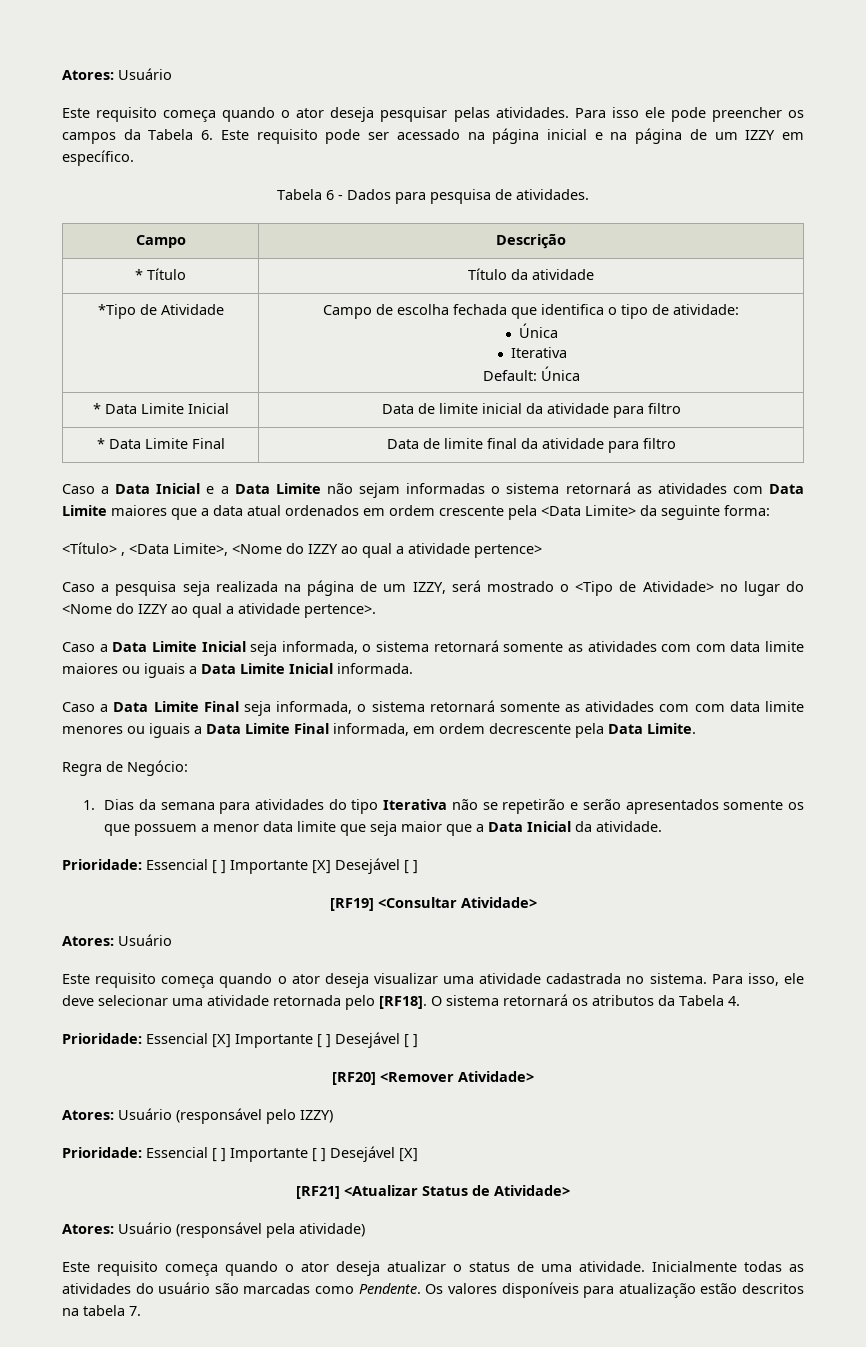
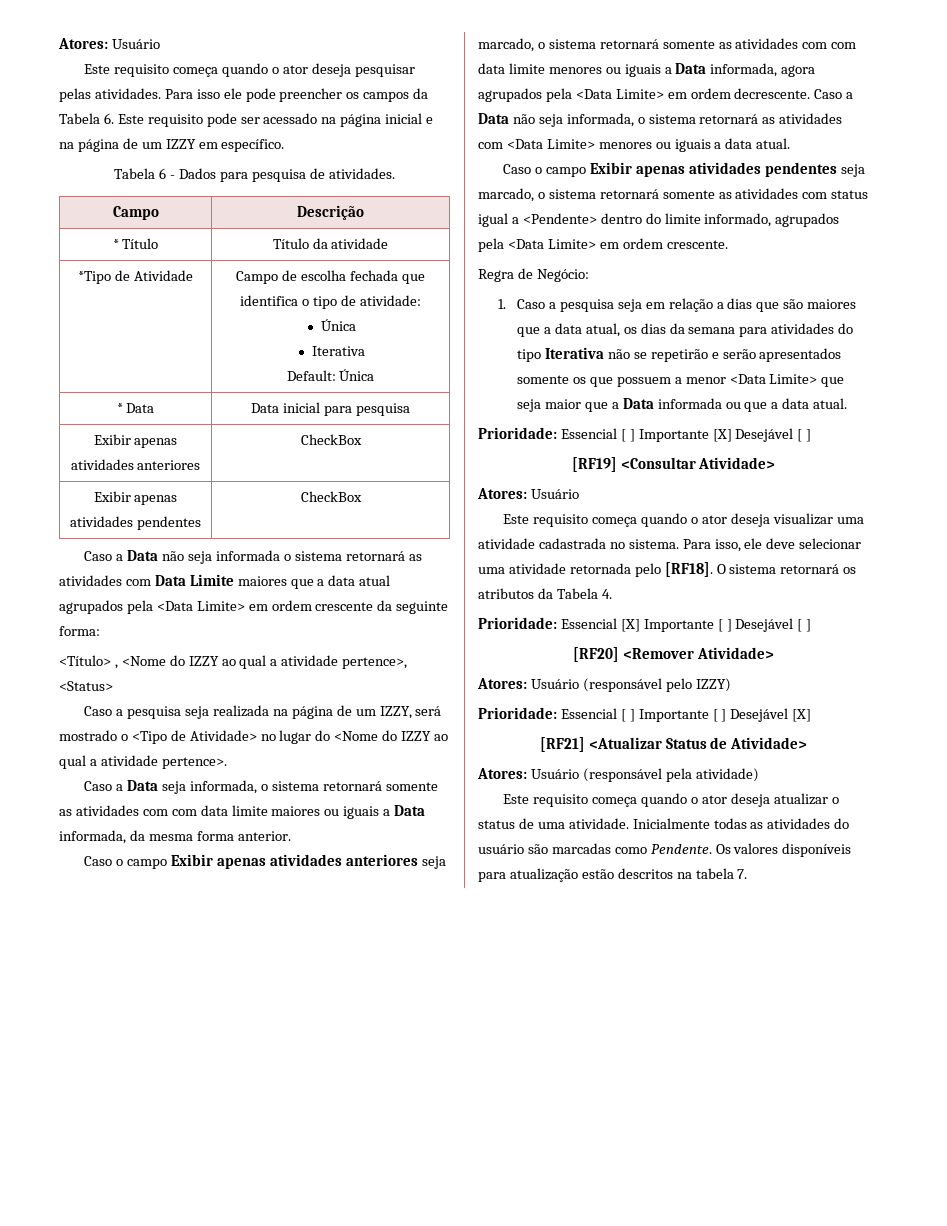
[140,403,229,414] [381,403,681,418] [96,438,225,449] [386,438,676,453] [62,483,486,498] Limite Inicial | Data de limite inicial da atividade para filtro // * Data Limite Final | Data de limite final da atividade para filtro // Caso a Data Inicial e a Data Limite não sejam informadas -> [251,402,410,416] [93,434,178,448] [70,459,201,470] [300,434,362,445] [93,491,178,505] [70,516,201,530] [300,491,362,502] [84,550,280,564] | Data inicial para pesquisa // Exibir apenas atividades anteriores | CheckBox // Exibir apenas atividades pendentes | CheckBox // Caso a Data não seja informada
[285,505,636,520] ordenados em ordem crescente pela <Data Limite> -> [59,600,374,614] agrupados pela <Data Limite> em ordem crescente
[129,543,542,558] <Data Limite>, <Nome do IZZY ao qual a atividade pertence> -> [121,655,408,669] [59,681,113,691] <Nome do IZZY ao qual a atividade pertence>, <Status>
[151,641,246,652] Limite Inicial -> (159, 785) none
[240,663,413,674] [62,701,353,716] Limite Inicial informada. // Caso a Data Limite Final seja informada, -> [59,830,291,844] [84,854,446,869] [478,38,534,52] informada, da mesma forma anterior. // Caso o campo Exibir apenas atividades anteriores seja marcado,
[245,723,696,738] [62,760,188,776] [83,799,135,810] Limite Final informada, em ordem decrescente pela Data Limite. // Regra de Negócio: // 1. Dias -> [710,63,816,77] [478,88,854,102] [478,113,843,127] [478,138,791,152] [503,162,865,177] [478,188,869,202] [478,213,840,227] [478,238,728,252] [478,268,589,282] [497,298,857,312] [517,323,666,337] informada, agora agrupados pela <Data Limite> em ordem decrescente. Caso a Data não seja informada, o sistema retornará as atividades com <Data Limite> menores ou iguais a data atual. // Caso o campo Exibir apenas atividades pendentes seja marcado, o sistema retornará somente as atividades com status igual a <Pendente> dentro do limite informado, agrupados pela <Data Limite> em ordem crescente. // Regra de Negócio: // 1. Caso a pesquisa seja em relação a dias que são maiores que a data atual, os dias
[263,821,337,832] data limite -> [729,374,818,384] <Data Limite>
[527,821,663,832] Inicial da atividade. -> [657,398,848,412] informada ou que a data atual.

